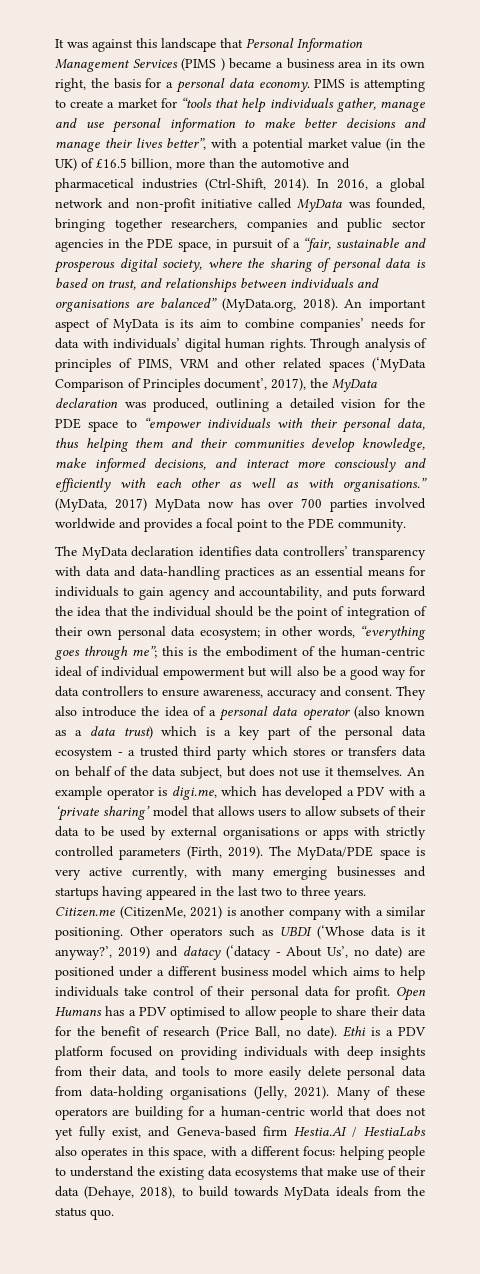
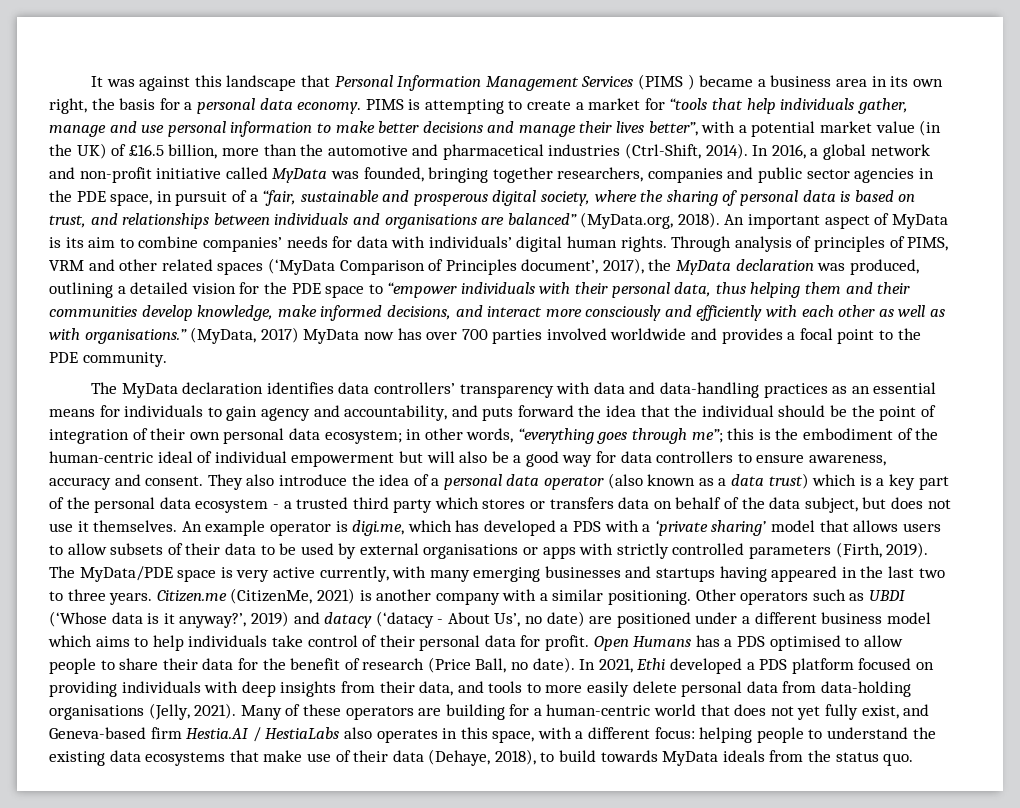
[357,787,385,796] PDV -> [573,521,602,532] PDS
[138,1007,167,1016] PDV -> [737,636,766,647] PDS
[343,1026,426,1037] Ethi is a PDV -> [579,658,788,674] In 2021, Ethi developed a PDS

